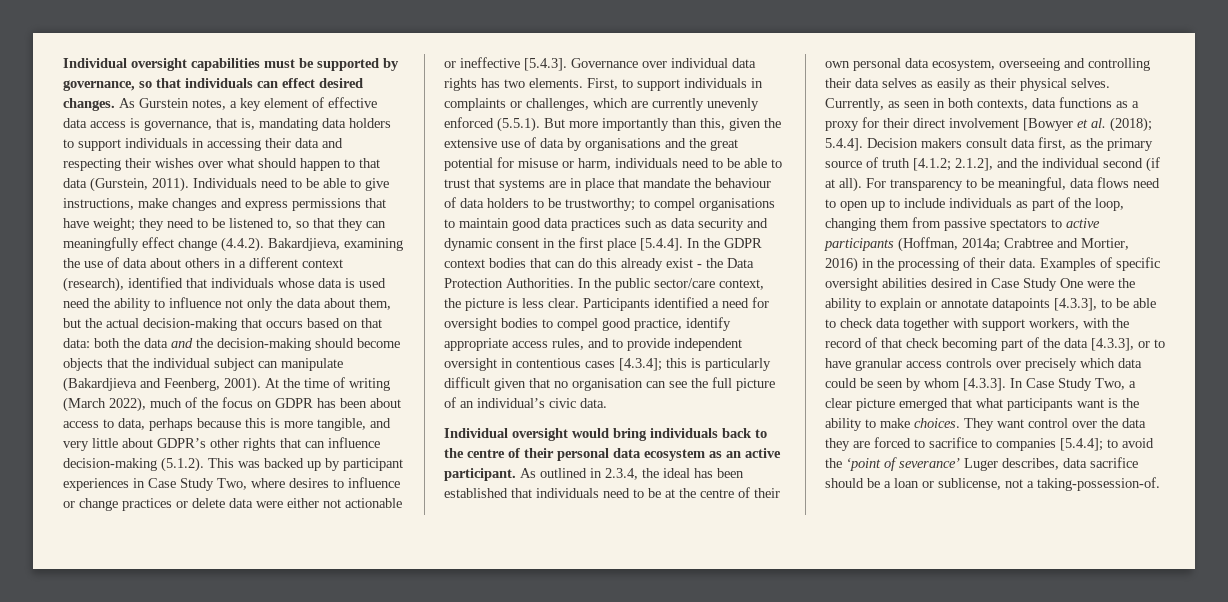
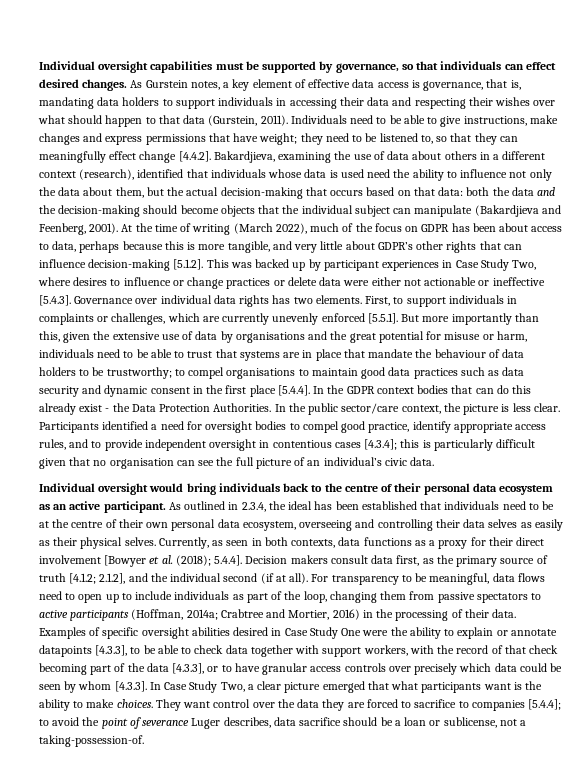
[221,237,264,252] (4.4.2). -> [178,151,211,162] [4.4.2].
[161,457,204,472] (5.1.2). -> [173,259,204,270] [5.1.2].
[497,117,540,132] (5.5.1). -> [367,313,398,324] [5.5.1].
[846,457,960,471] ‘point of severance’ -> [101,717,190,729] point of severance

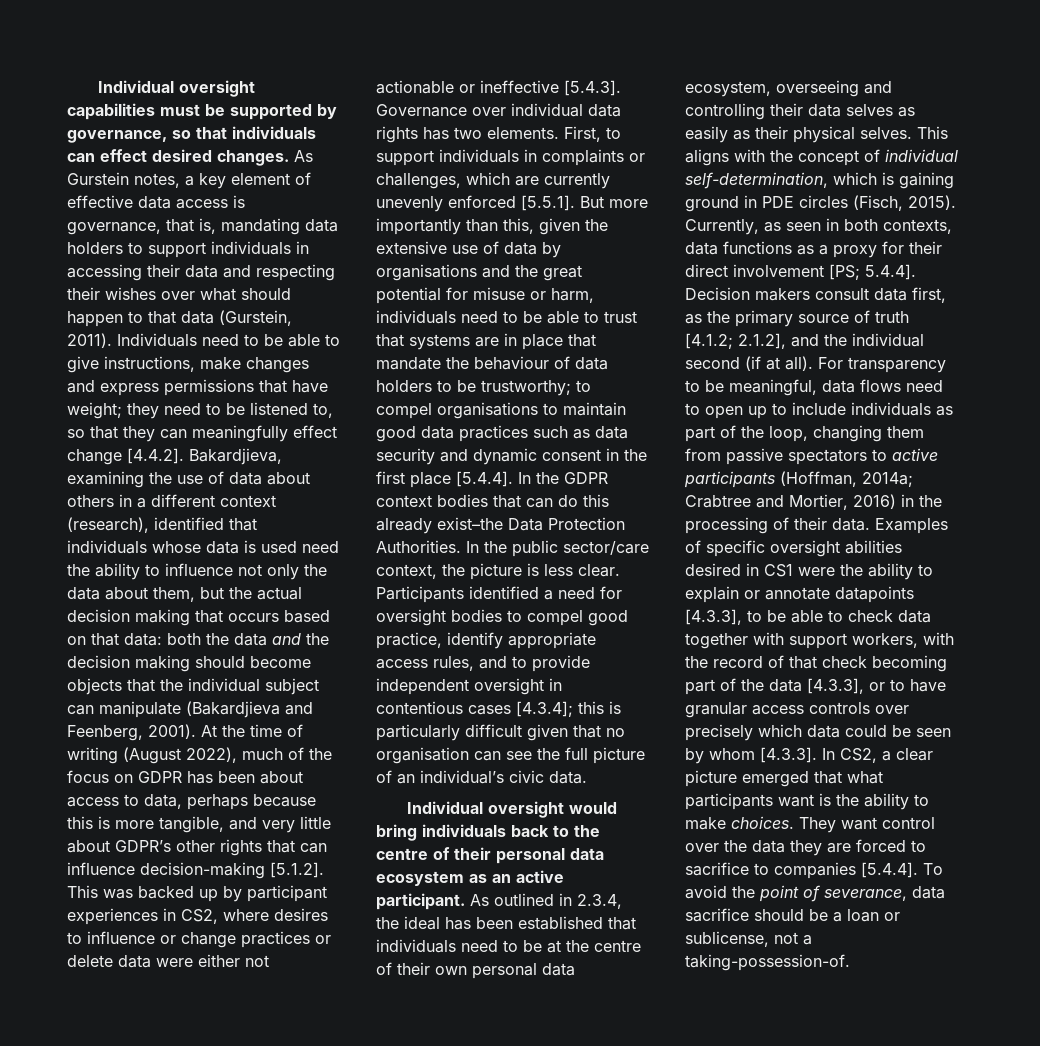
[220,187,303,199] decision-making -> [67,609,190,626] decision making
[58,205,141,217] decision-making -> [67,655,190,672] decision making
[233,223,273,234] (March -> [123,747,181,764] (August
[455,259,537,271] Case Study Two, -> [181,909,218,924] CS2,
[79,403,130,412] exist - the -> [437,517,503,530] exist–the
(156, 541) none -> [917,126,948,139] [685,149,958,166] [685,172,954,189] [685,195,956,212] This aligns with the concept of individual self-determination, which is gaining ground in PDE circles (Fisch, 2015).
[104,555,211,567] [Bowyer et al. (2018); -> [829,264,860,280] [PS;
[284,627,362,639] Case Study One -> [764,564,793,577] CS1
[164,681,245,693] Case Study Two, -> [840,748,877,763] CS2,
[528,699,562,710] [39,719,49,726] [5.4.4]; to -> [861,862,943,878] [5.4.4]. To
[142,717,271,729] severance Luger describes, -> [824,889,907,901] severance,

